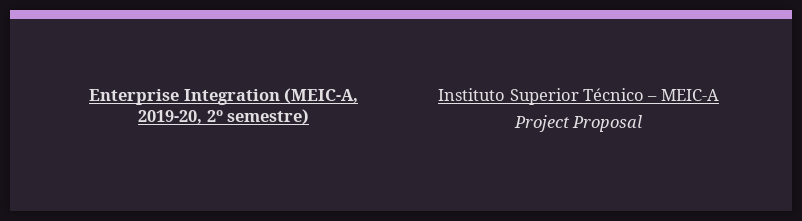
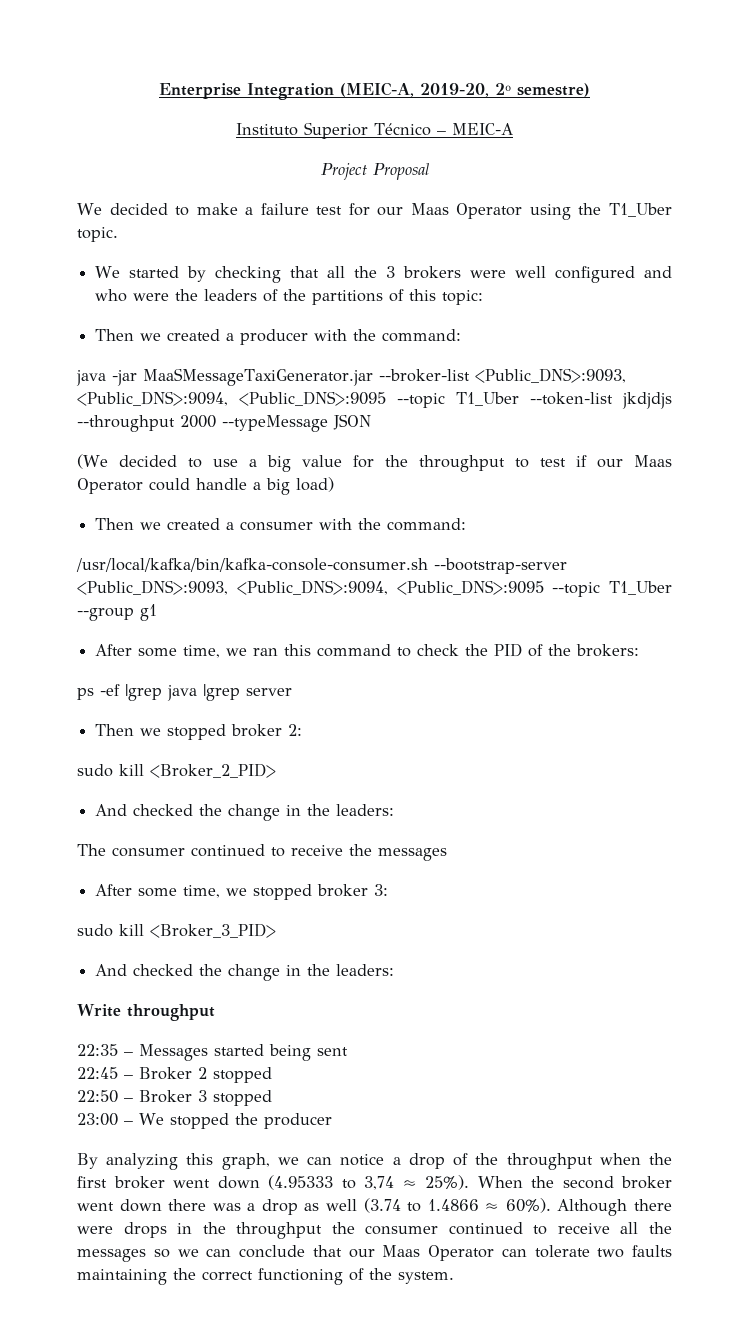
(643, 123) none -> [77,203,672,220] [77,227,118,242] [95,266,672,283] [95,289,484,305] [95,329,462,345] [76,368,626,386] [77,391,672,409] [77,414,371,432] [77,454,672,472] [77,477,334,495] [95,518,467,531] [76,558,567,574] [77,580,672,597] [77,604,157,621] [95,643,640,658] [77,684,292,701] [95,724,303,740] [77,763,276,778] [95,804,395,821] [77,844,447,861] [95,884,389,900] [77,923,276,938] [95,964,395,981] [77,1004,215,1021] [77,1044,348,1061] [77,1067,272,1083] [77,1090,272,1106] [77,1113,332,1129] [77,1153,672,1170] [77,1175,672,1190] [77,1198,672,1216] [77,1222,672,1239] [77,1245,672,1262] [77,1268,454,1285] // We decided to make a failure test for our Maas Operator using the T1_Uber topic. // We started by checking that all the 3 brokers were well configured and who were the leaders of the partitions of this topic: // Then we created a producer with the command: // java -jar MaaSMessageTaxiGenerator.jar --broker-list <Public_DNS>:9093, <Public_DNS>:9094, <Public_DNS>:9095 --topic T1_Uber --token-list jkdjdjs --throughput 2000 --typeMessage JSON // (We decided to use a big value for the throughput to test if our Maas Operator could handle a big load) // Then we created a consumer with the command: // /usr/local/kafka/bin/kafka-console-consumer.sh --bootstrap-server <Public_DNS>:9093, <Public_DNS>:9094, <Public_DNS>:9095 --topic T1_Uber --group g1 // After some time, we ran this command to check the PID of the brokers: // ps -ef |grep java |grep server // Then we stopped broker 2: // sudo kill <Broker_2_PID> // And checked the change in the leaders: // The consumer continued to receive the messages // After some time, we stopped broker 3: // sudo kill <Broker_3_PID> // And checked the change in the leaders: // Write throughput // 22:35 – Messages started being sent // 22:45 – Broker 2 stopped // 22:50 – Broker 3 stopped // 23:00 – We stopped the producer // By analyzing this graph, we can notice a drop of the throughput when the first broker went down (4.95333 to 3,74 ≈ 25%). When the second broker went down there was a drop as well (3.74 to 1.4866 ≈ 60%). Although there were drops in the throughput the consumer continued to receive all the messages so we can conclude that our Maas Operator can tolerate two faults maintaining the correct functioning of the system.

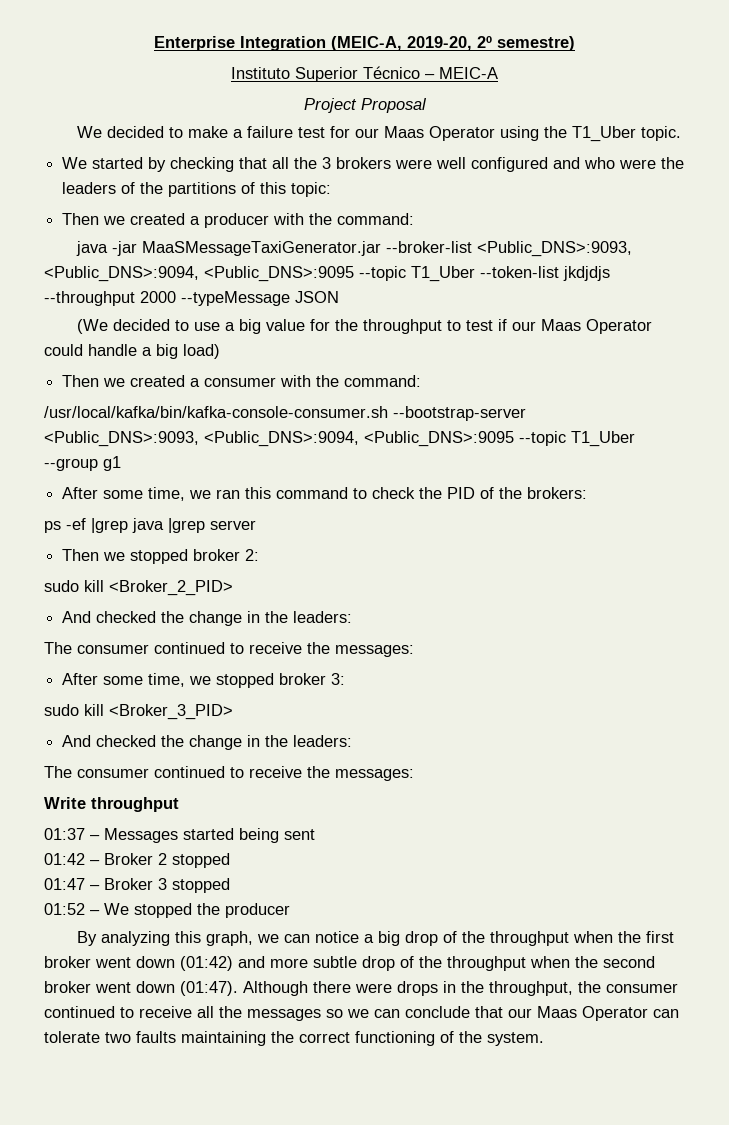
[378,848,447,861] messages -> [335,645,414,657] messages:
(395, 970) none -> [44,766,414,781] // The consumer continued to receive the messages:
[77,1044,118,1056] 22:35 -> [44,828,85,840] 01:37
[77,1067,118,1079] 22:45 -> [44,853,85,865] 01:42
[77,1090,118,1103] 22:50 -> [44,878,85,890] 01:47
[77,1113,118,1126] 23:00 -> [44,903,85,915] 01:52
(401, 1161) none -> [377,931,400,946] big
[268,1175,523,1190] (4.95333 to 3,74 ≈ 25%). When -> [180,956,570,971] (01:42) and more subtle drop of the throughput when
[168,1198,551,1215] there was a drop as well (3.74 to 1.4866 ≈ 60%). -> [180,981,238,996] (01:47).
[236,1222,323,1239] throughput -> [489,981,573,996] throughput,

